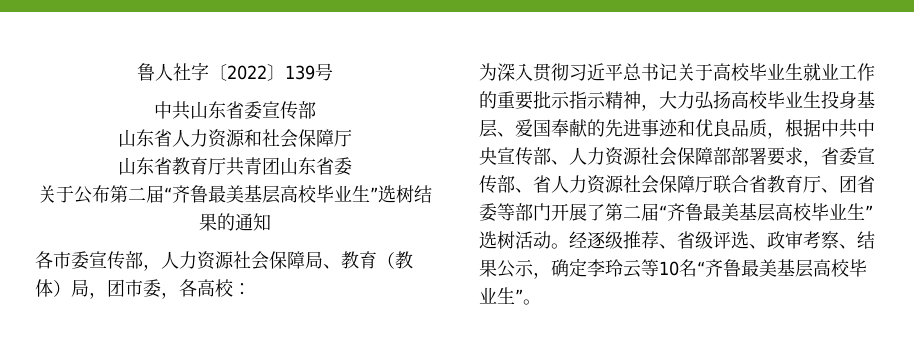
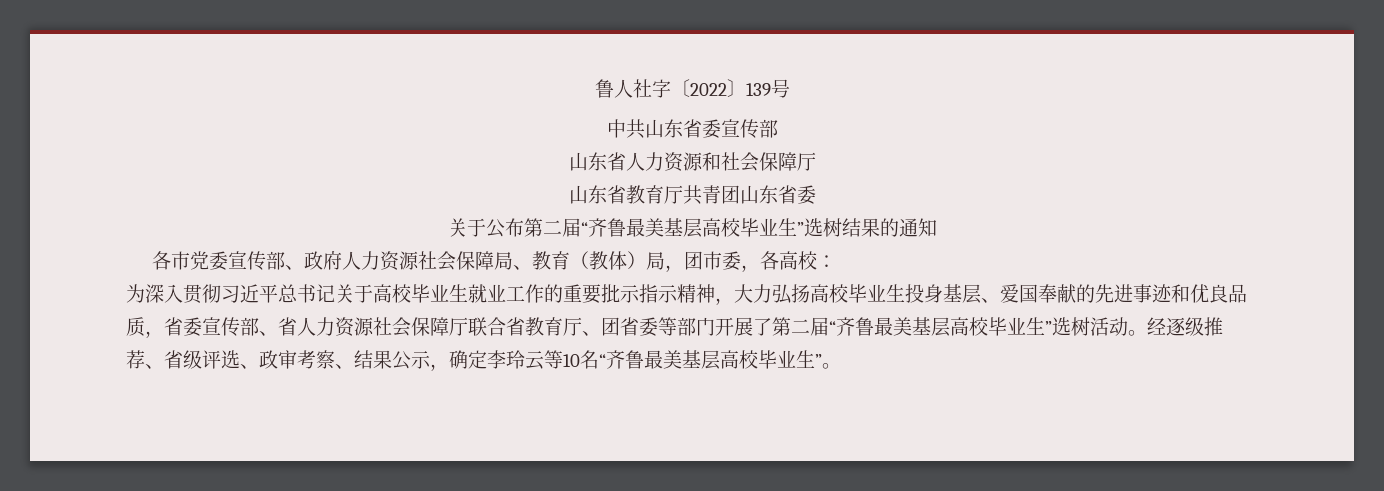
[71,251,161,271] 委宣传部， -> [189,251,342,271] 党委宣传部、政府
[785,119,875,138] [479,147,821,167] 根据中共中央宣传部、人力资源社会保障部部署要求， -> (164, 334) none

